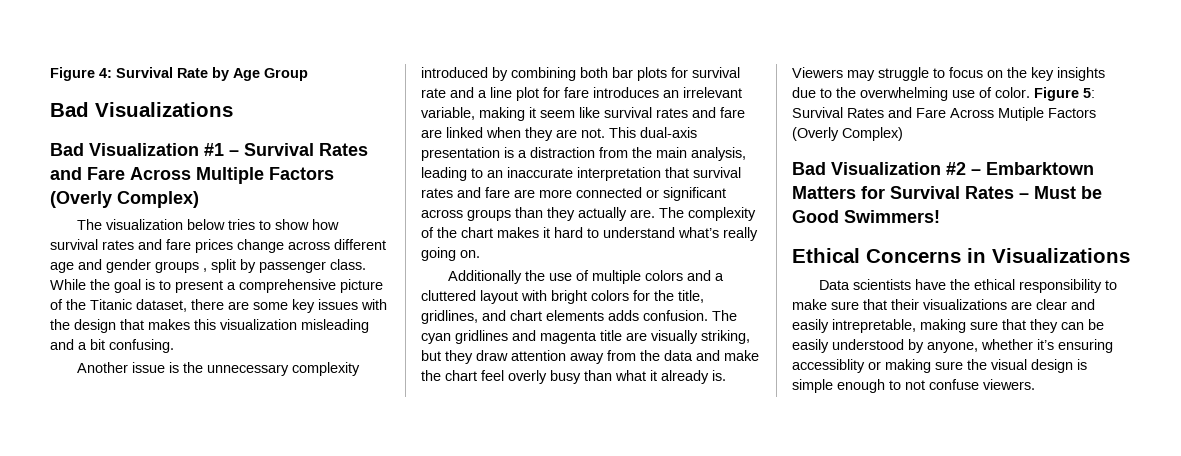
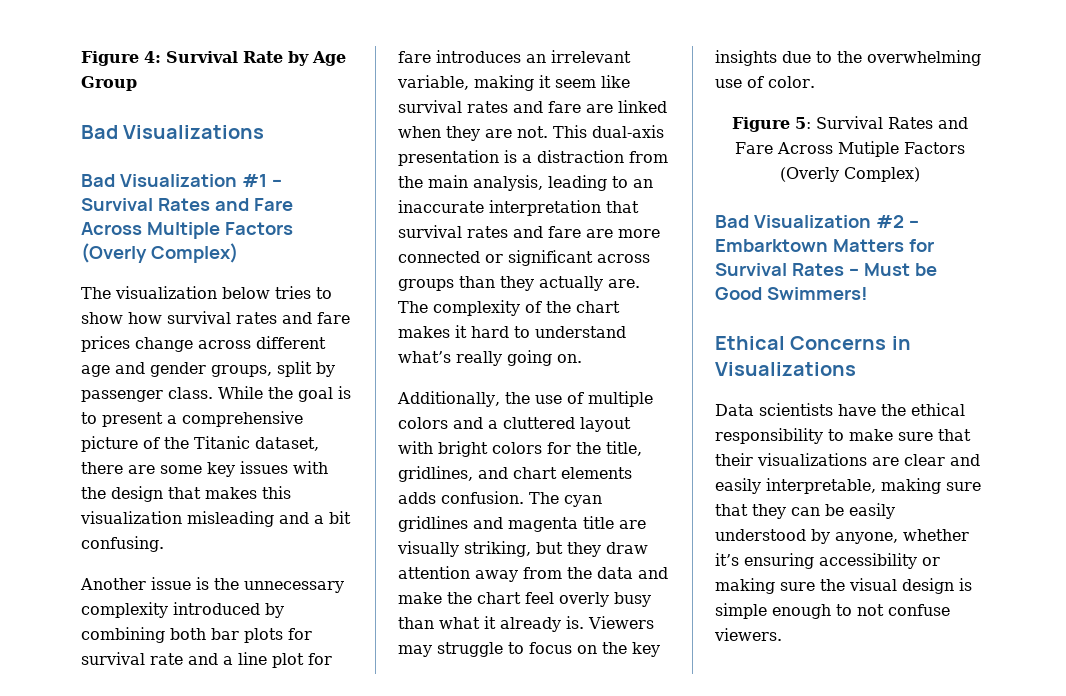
[155,261,207,273] groups , -> [211,365,272,377] groups,
[448,270,523,284] Additionally -> [397,391,500,407] Additionally,
(1030, 92) none -> (815, 82) //
[832,319,916,333] intrepretable, -> [766,478,876,494] interpretable,
[792,359,865,373] accessiblity -> [819,553,917,569] accessibility

